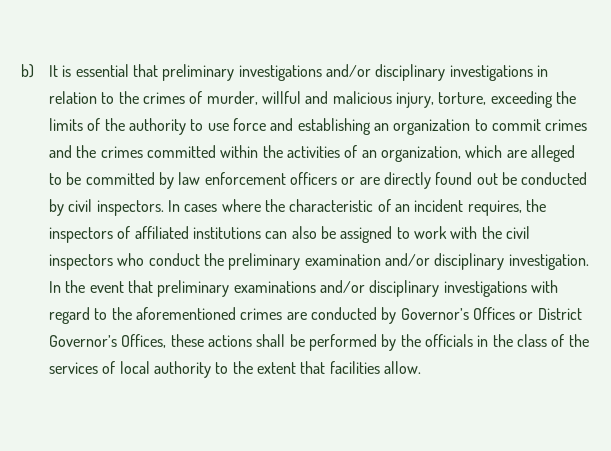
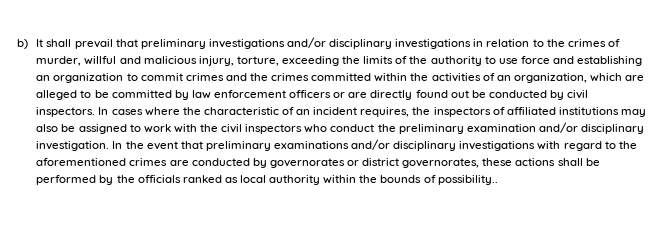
[62,64,129,77] is essential -> [46,39,113,49] shall prevail
[265,231,288,239] can -> [620,109,646,117] may
[400,307,582,320] [49,334,167,348] Governor’s Offices or District Governor’s Offices, -> [269,158,480,168] governorates or district governorates,
[477,334,589,347] [49,361,422,378] in the class of the services of local authority to the extent that facilities allow. -> [182,175,498,185] ranked as local authority within the bounds of possibility..

